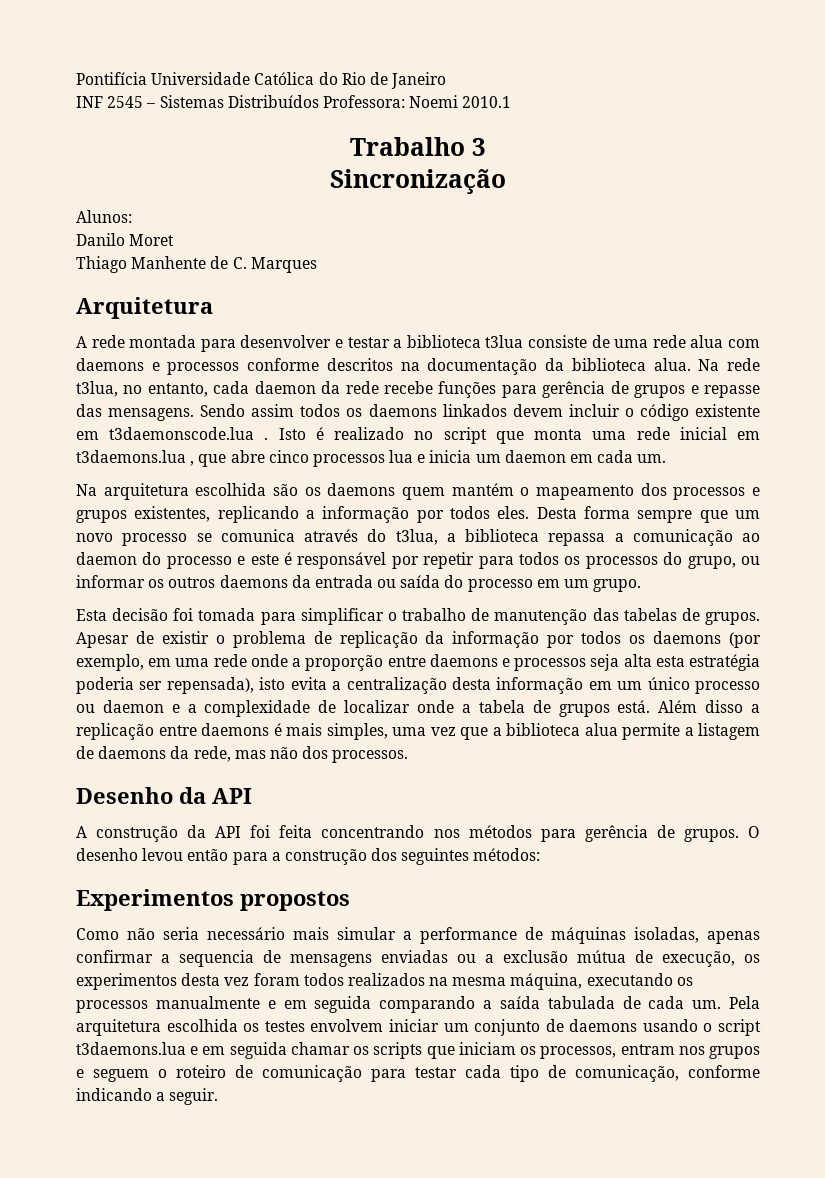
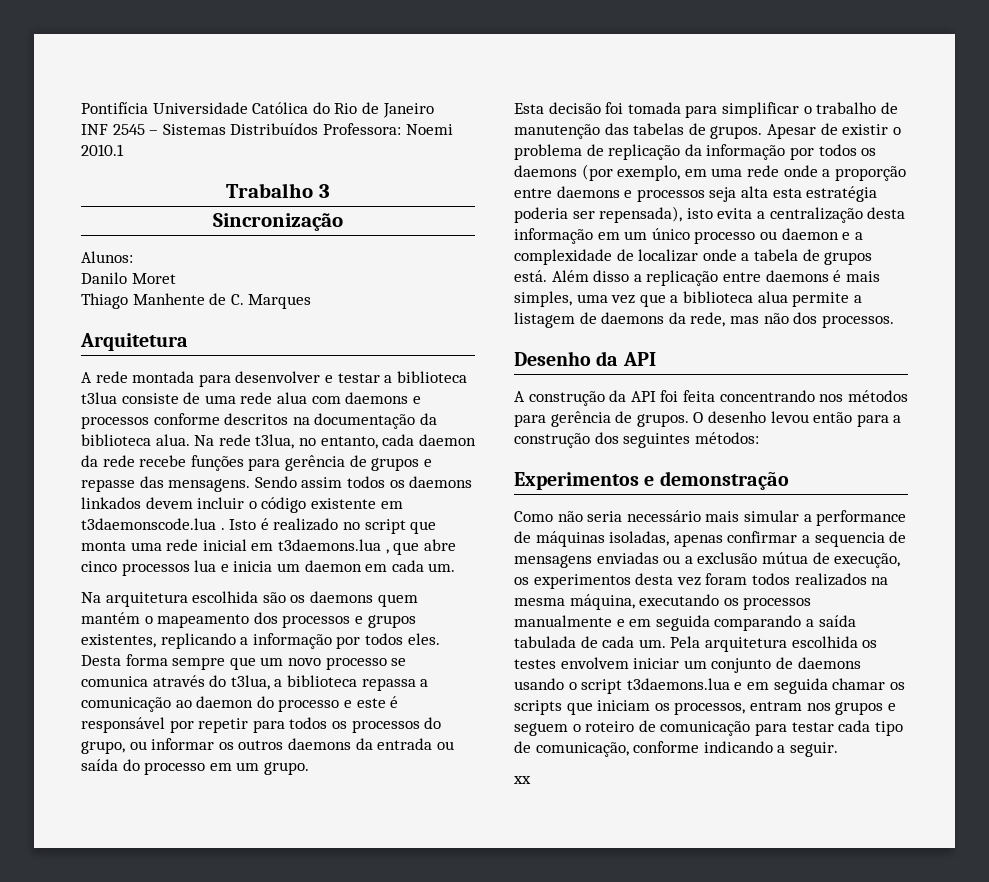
[240,891,350,911] propostos -> [644,471,789,490] e demonstração
(219, 1096) none -> [513,776,531,784] // xx

